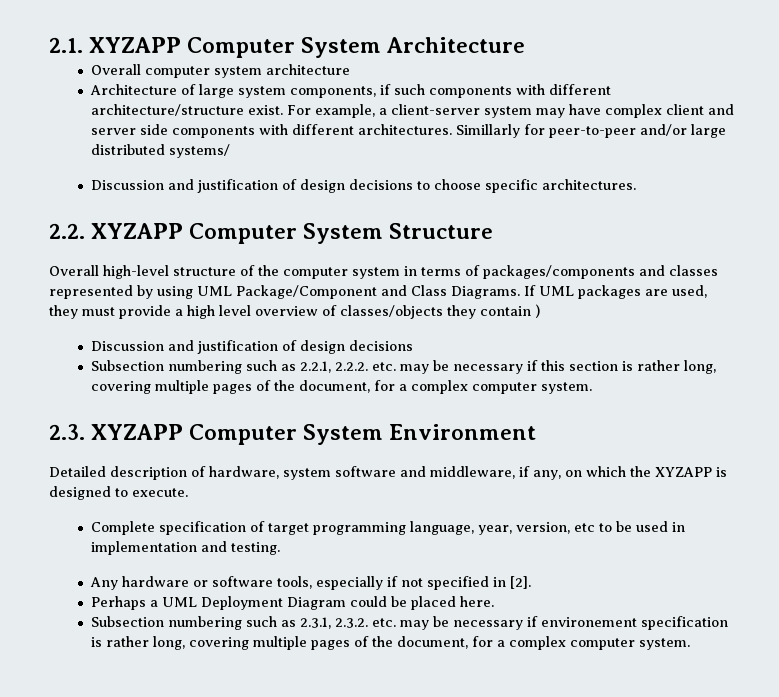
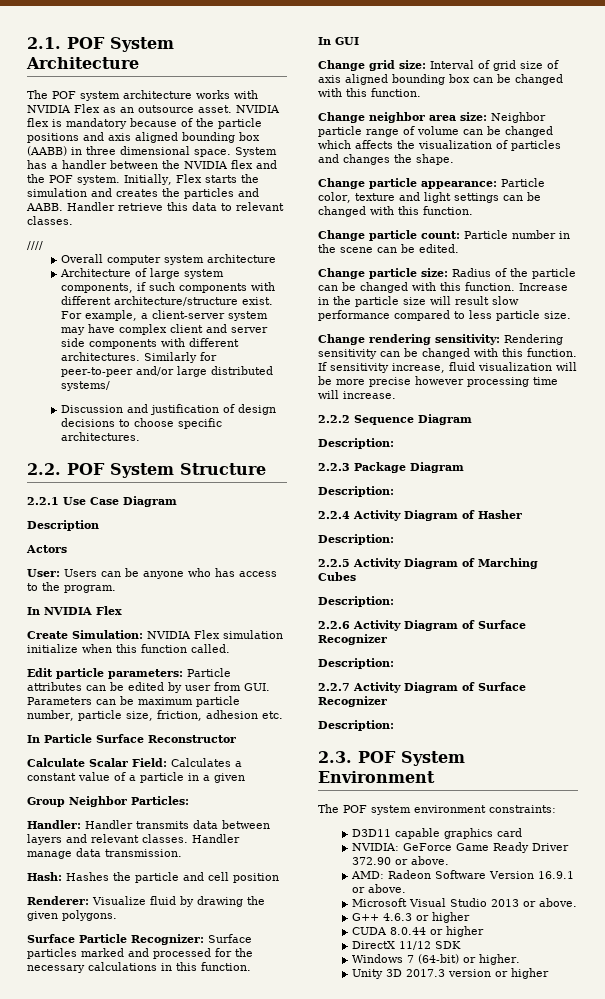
[89,37,296,58] XYZAPP Computer -> [67,37,105,49] POF
(526, 45) none -> [27,90,258,101] [27,104,280,113] [27,118,262,129] [27,132,260,143] [27,146,277,157] [27,160,277,169] [27,174,259,185] [27,188,259,199] [26,202,284,211] [27,216,73,225] [27,241,43,250] // The POF system architecture works with NVIDIA Flex as an outsource asset. NVIDIA flex is mandatory because of the particle positions and axis aligned bounding box (AABB) in three dimensional space. System has a handler between the NVIDIA flex and the POF system. Initially, Flex starts the simulation and creates the particles and AABB. Handler retrieve this data to relevant classes. // ////
[456,124,521,138] Simillarly -> [143,352,197,363] Similarly
[91,223,298,244] XYZAPP Computer -> [67,463,105,475] POF
[49,265,718,279] [49,285,707,299] [49,304,540,319] [91,340,414,354] [91,360,717,374] [91,380,593,394] Overall high-level structure of the computer system in terms of packages/components and classes represented by using UML Package/Component and Class Diagrams. If UML packages are used, they must provide a high level overview of classes/objects they contain ) // Discussion and justification of design decisions // Subsection numbering such as 2.2.1, 2.2.2. etc. may be necessary if this section is rather long, covering multiple pages of the document, for a complex computer system. -> [27,496,177,507] [27,520,99,531] [26,545,67,553] [27,568,277,579] [27,582,116,593] [27,606,122,615] [27,630,283,639] [27,644,230,653] [27,668,231,679] [27,682,270,693] [27,696,240,707] [27,710,283,721] [27,734,236,743] [27,758,242,767] [27,772,245,783] [27,796,189,807] [27,820,270,829] [27,834,240,845] [27,848,182,859] [27,872,279,883] [27,896,265,907] [27,910,117,921] [27,934,252,945] [27,948,253,959] [27,962,251,973] [318,37,359,45] [318,60,559,71] [318,74,563,85] [318,88,421,97] [318,112,546,123] [318,126,553,137] [318,140,561,151] [318,154,454,165] [318,178,545,189] [318,192,541,203] [318,206,473,217] [318,230,570,241] [318,244,459,253] [318,268,576,279] [318,282,568,293] [318,296,519,307] [318,310,571,321] [318,334,563,345] [318,348,577,359] [318,362,577,373] [318,376,558,387] [318,390,396,399] [318,414,472,425] [318,438,394,449] [318,462,464,473] [318,486,394,497] [318,510,522,521] [318,534,394,545] [318,558,538,569] [318,572,356,581] [318,596,394,607] [318,620,526,631] [318,634,387,645] [318,658,394,669] [318,682,526,693] [318,696,387,707] [318,720,394,731] 2.2.1 Use Case Diagram // Description // Actors // User: Users can be anyone who has access to the program. // In NVIDIA Flex // Create Simulation: NVIDIA Flex simulation initialize when this function called. // Edit particle parameters: Particle attributes can be edited by user from GUI. Parameters can be maximum particle number, particle size, friction, adhesion etc. // In Particle Surface Reconstructor // Calculate Scalar Field: Calculates a constant value of a particle in a given // Group Neighbor Particles: // Handler: Handler transmits data between layers and relevant classes. Handler manage data transmission. // Hash: Hashes the particle and cell position // Renderer: Visualize fluid by drawing the given polygons. // Surface Particle Recognizer: Surface particles marked and processed for the necessary calculations in this function. // In GUI // Change grid size: Interval of grid size of axis aligned bounding box can be changed with this function. // Change neighbor area size: Neighbor particle range of volume can be changed which affects the visualization of particles and changes the shape. // Change particle appearance: Particle color, texture and light settings can be changed with this function. // Change particle count: Particle number in the scene can be edited. // Change particle size: Radius of the particle can be changed with this function. Increase in the particle size will result slow performance compared to less particle size. // Change rendering sensitivity: Rendering sensitivity can be changed with this function. If sensitivity increase, fluid visualization will be more precise however processing time will increase. // 2.2.2 Sequence Diagram // Description: // 2.2.3 Package Diagram // Description: // 2.2.4 Activity Diagram of Hasher // Description: // 2.2.5 Activity Diagram of Marching Cubes // Description: // 2.2.6 Activity Diagram of Surface Recognizer // Description: // 2.2.7 Activity Diagram of Surface Recognizer // Description:
[91,424,298,445] XYZAPP Computer -> [358,751,396,763] POF
[49,466,727,480] [49,486,188,500] [91,521,686,535] [91,541,281,555] [90,576,532,590] [91,596,495,610] [91,616,729,630] [91,636,691,650] Detailed description of hardware, system software and middleware, if any, on which the XYZAPP is designed to execute. // Complete specification of target programming language, year, version, etc to be used in implementation and testing. // Any hardware or software tools, especially if not specified in [2]. // Perhaps a UML Deployment Diagram could be placed here. // Subsection numbering such as 2.3.1, 2.3.2. etc. may be necessary if environement specification is rather long, covering multiple pages of the document, for a complex computer system. -> [318,804,556,815] [351,828,522,839] [351,842,569,853] [351,856,449,865] [350,870,574,879] [351,884,406,893] [351,898,577,907] [351,912,470,923] [351,926,484,937] [351,941,461,950] [351,954,520,965] [351,968,549,979] The POF system environment constraints: // D3D11 capable graphics card // NVIDIA: GeForce Game Ready Driver 372.90 or above. // AMD: Radeon Software Version 16.9.1 or above. // Microsoft Visual Studio 2013 or above. // G++ 4.6.3 or higher // CUDA 8.0.44 or higher // DirectX 11/12 SDK // Windows 7 (64-bit) or higher. // Unity 3D 2017.3 version or higher

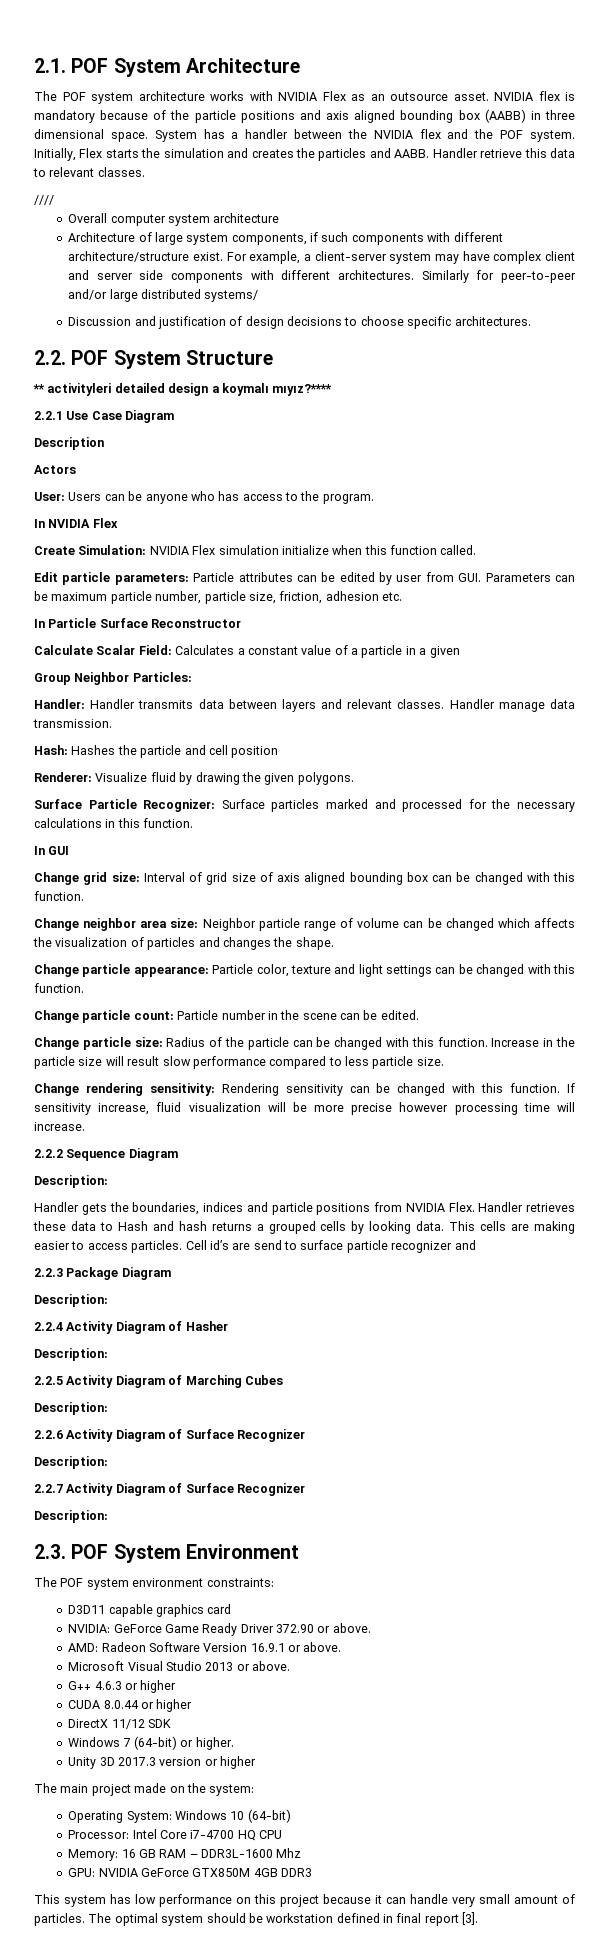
(266, 469) none -> [33,383,333,396] // ** activityleri detailed design a koymalı mıyız?****
(394, 443) none -> [34,1202,575,1215] [33,1221,575,1234] [34,1240,476,1253] // Handler gets the boundaries, indices and particle positions from NVIDIA Flex. Handler retrieves these data to Hash and hash returns a grouped cells by looking data. This cells are making easier to access particles. Cell id’s are send to surface particle recognizer and
(549, 973) none -> [34,1783,255,1796] [68,1809,291,1823] [68,1829,283,1841] [68,1848,302,1861] [68,1868,313,1877] [34,1894,575,1907] [34,1912,479,1926] // The main project made on the system: // Operating System: Windows 10 (64-bit) // Processor: Intel Core i7-4700 HQ CPU // Memory: 16 GB RAM – DDR3L-1600 Mhz // GPU: NVIDIA GeForce GTX850M 4GB DDR3 // This system has low performance on this project because it can handle very small amount of particles. The optimal system should be workstation defined in final report [3].

